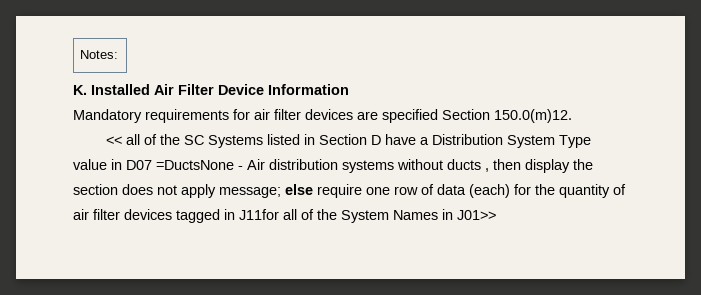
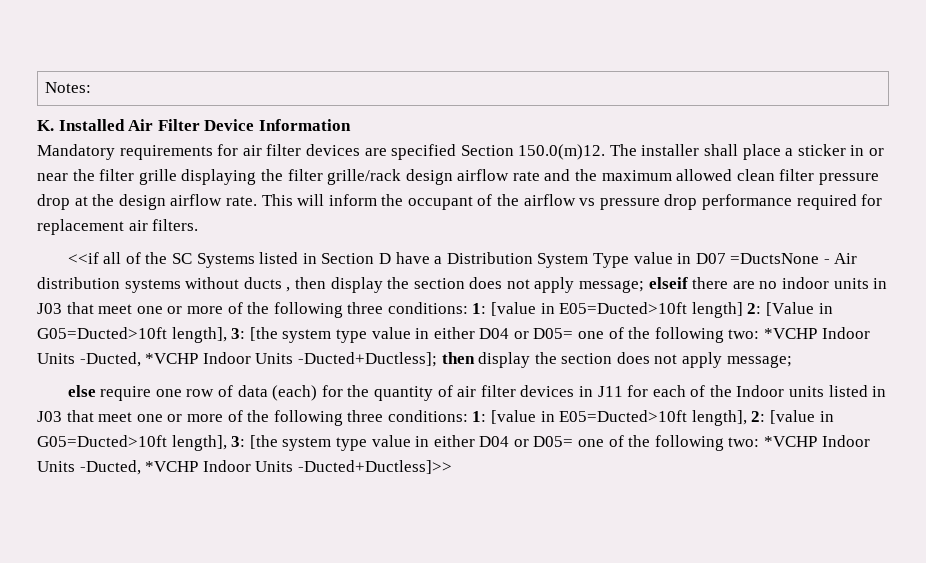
[106,136,123,145] // << -> [609,144,885,160] [37,169,880,185] [37,194,883,210] [37,219,199,235] [67,252,99,264] The installer shall place a sticker in or near the filter grille displaying the filter grille/rack design airflow rate and the maximum allowed clean filter pressure drop at the design airflow rate. This will inform the occupant of the airflow vs pressure drop performance required for replacement air filters. // <<if
(281, 192) none -> [648,277,888,289] [37,302,833,318] [37,327,870,343] [37,352,792,368] elseif there are no indoor units in J03 that meet one or more of the following three conditions: 1: [value in E05=Ducted>10ft length] 2: [Value in G05=Ducted>10ft length], 3: [the system type value in either D04 or D05= one of the following two: *VCHP Indoor Units -Ducted, *VCHP Indoor Units -Ducted+Ductless]; then display the section does not apply message; //
[176,209,496,223] tagged in J11for all of the System Names in J01>> -> [578,385,887,397] [37,410,834,426] [37,435,870,451] [37,460,452,475] in J11 for each of the Indoor units listed in J03 that meet one or more of the following three conditions: 1: [value in E05=Ducted>10ft length], 2: [value in G05=Ducted>10ft length], 3: [the system type value in either D04 or D05= one of the following two: *VCHP Indoor Units -Ducted, *VCHP Indoor Units -Ducted+Ductless]>>

